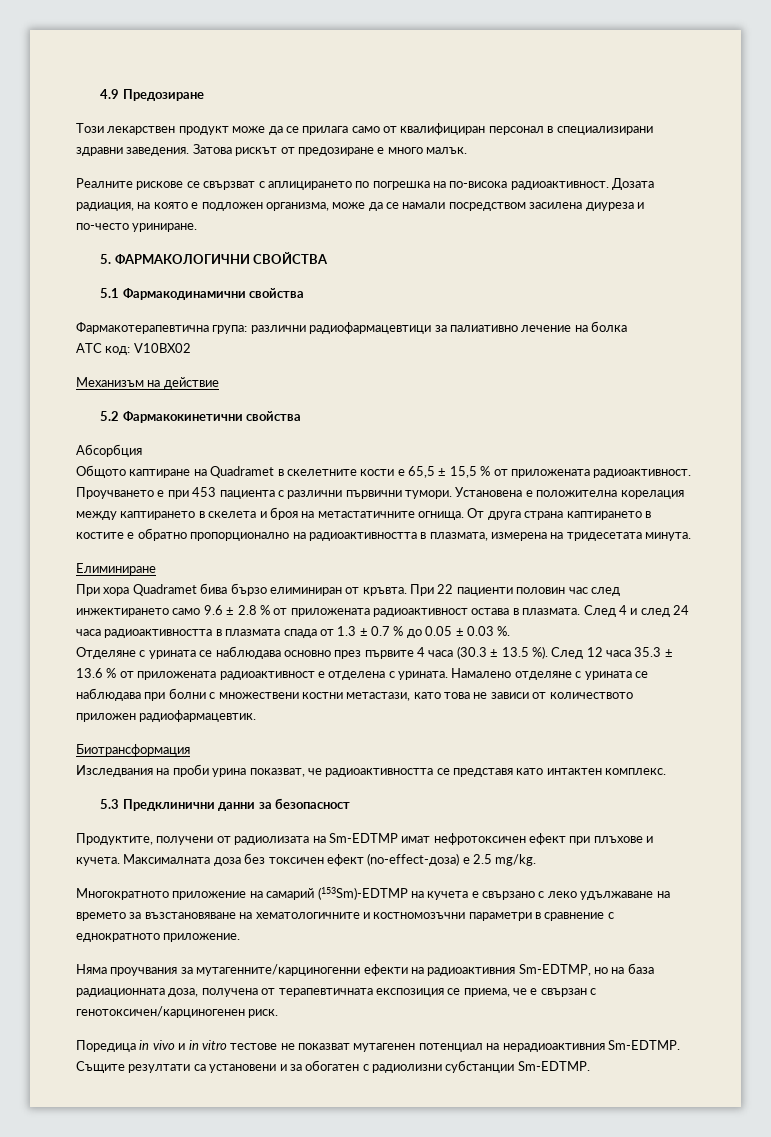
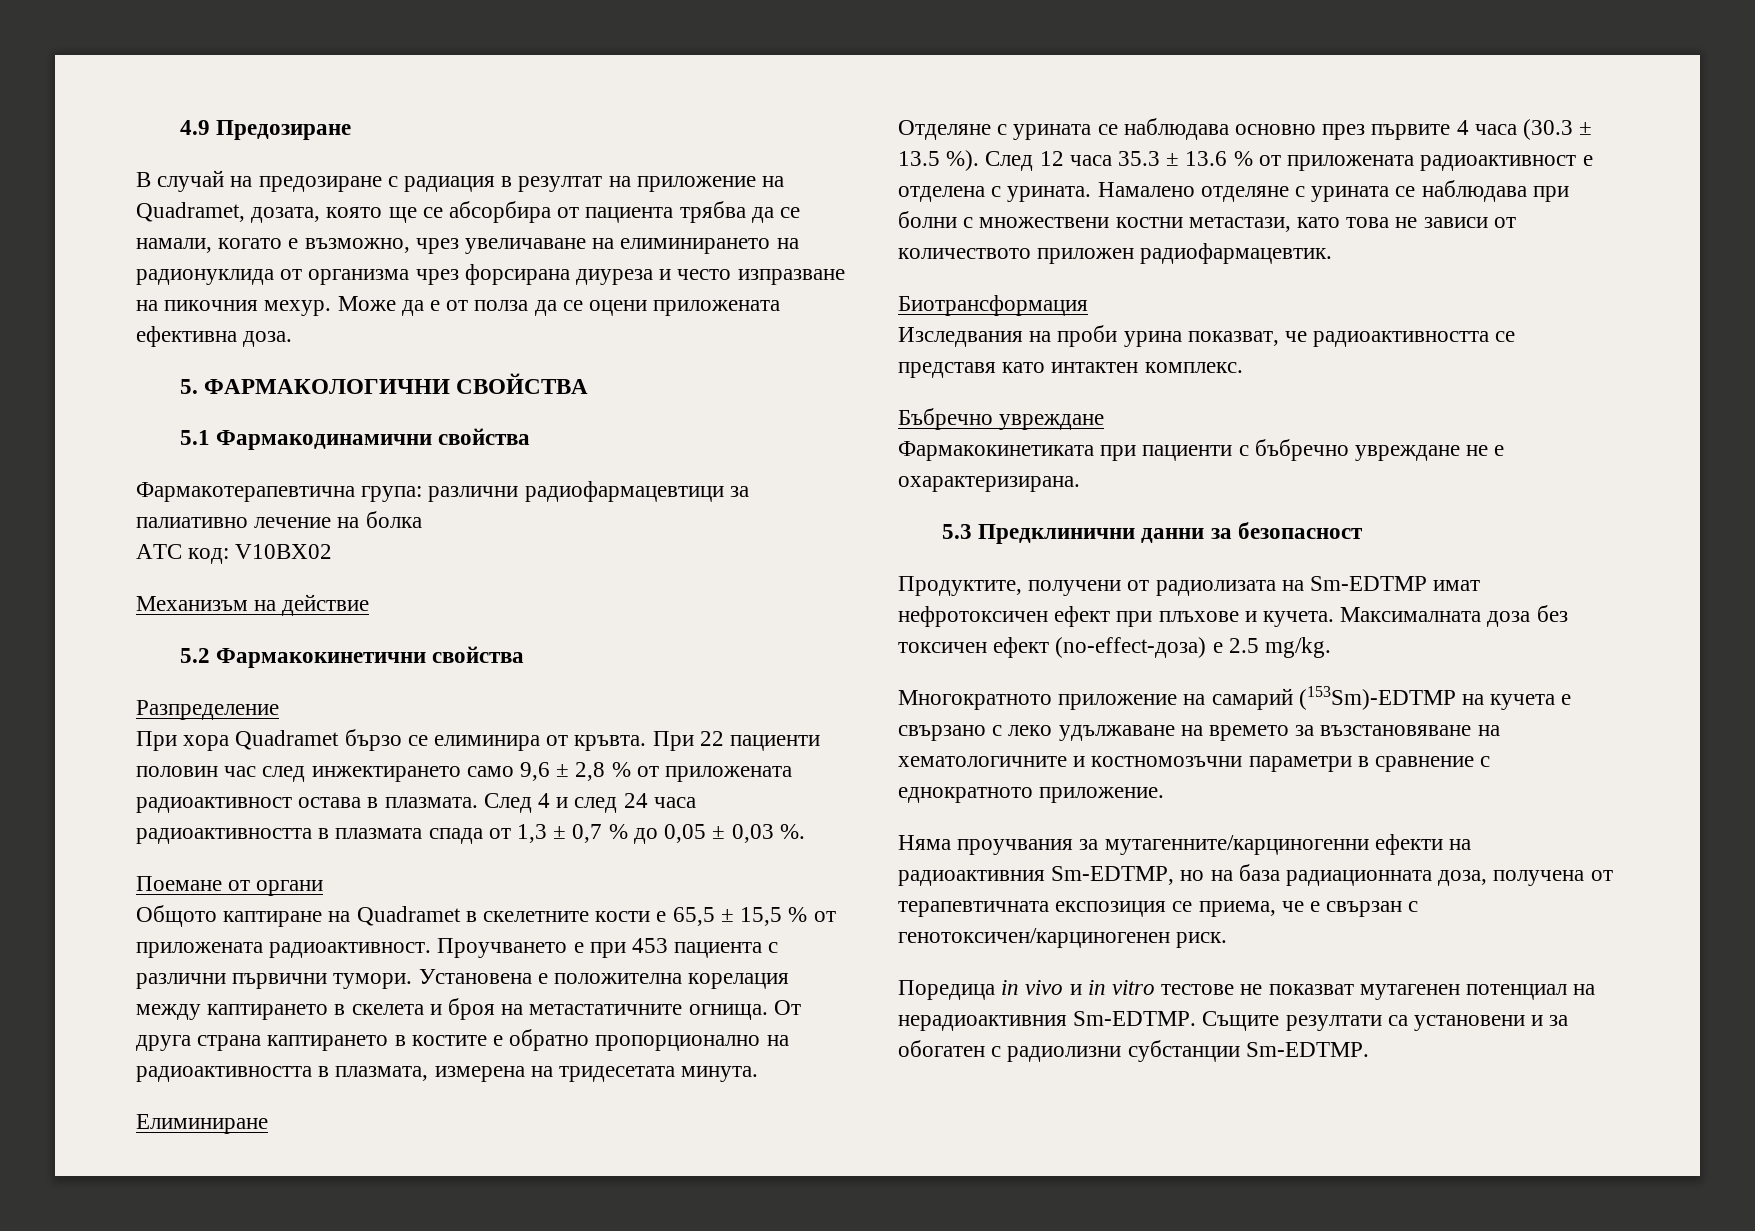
[76,123,653,135] [76,144,467,156] [76,178,655,190] [76,202,644,211] [76,223,198,232] Този лекарствен продукт може да се прилага само от квалифициран персонал в специализирани здравни заведения. Затова рискът от предозиране е много малък. // Реалните рискове се свързват с аплицирането по погрешка на по-висока радиоактивност. Дозата радиация, на която е подложен организма, може да се намали посредством засилена диуреза и по-често уриниране. -> [136,170,785,192] [136,201,801,223] [136,238,799,254] [136,264,845,285] [136,296,781,316] [136,326,293,347] В случай на предозиране с радиация в резултат на приложение на Quadramet, дозата, която ще се абсорбира от пациента трябва да се намали, когато е възможно, чрез увеличаване на елиминирането на радионуклида от организма чрез форсирана диуреза и често изпразване на пикочния мехур. Може да е от полза да се оцени приложената ефективна доза.
[76,444,142,457] Абсорбция -> [136,700,279,720] [136,729,821,751] [136,762,793,782] [136,793,696,813] [136,824,805,844] [136,876,324,896] Разпределение // При хора Quadramet бързо се елиминира от кръвта. При 22 пациенти половин час след инжектирането само 9,6 ± 2,8 % от приложената радиоактивност остава в плазмата. След 4 и след 24 часа радиоактивността в плазмата спада от 1,3 ± 0,7 % до 0,05 ± 0,03 %. // Поемане от органи
[76,583,620,596] [76,605,689,617] [76,626,511,638] // При хора Quadramet бива бързо елиминиран от кръвта. При 22 пациенти половин час след инжектирането само 9.6 ± 2.8 % от приложената радиоактивност остава в плазмата. След 4 и след 24 часа радиоактивността в плазмата спада от 1.3 ± 0.7 % до 0.05 ± 0.03 %. -> (268, 1124) none
(667, 771) none -> [898,408,1105,430] [898,439,1505,461] [898,476,1080,492] // Бъбречно увреждане // Фармакокинетиката при пациенти с бъбречно увреждане не е охарактеризирана.

